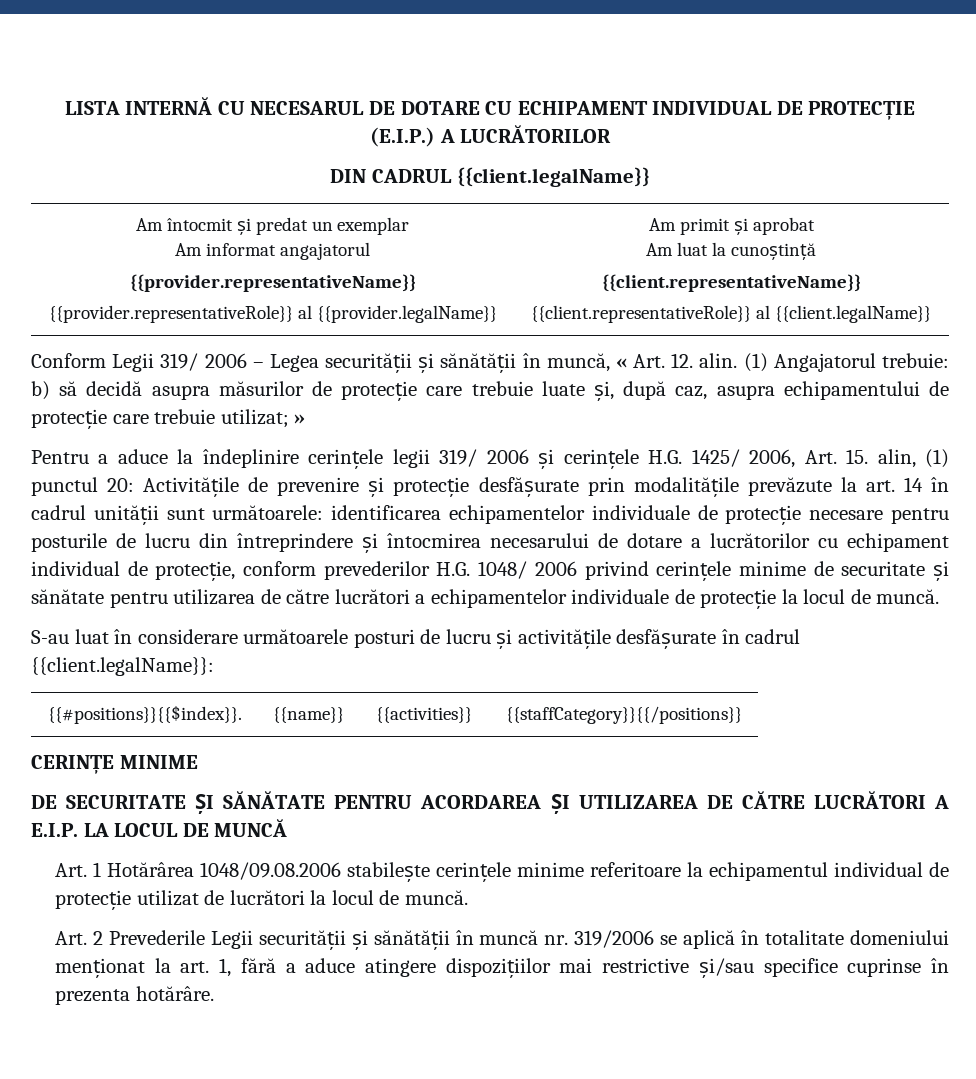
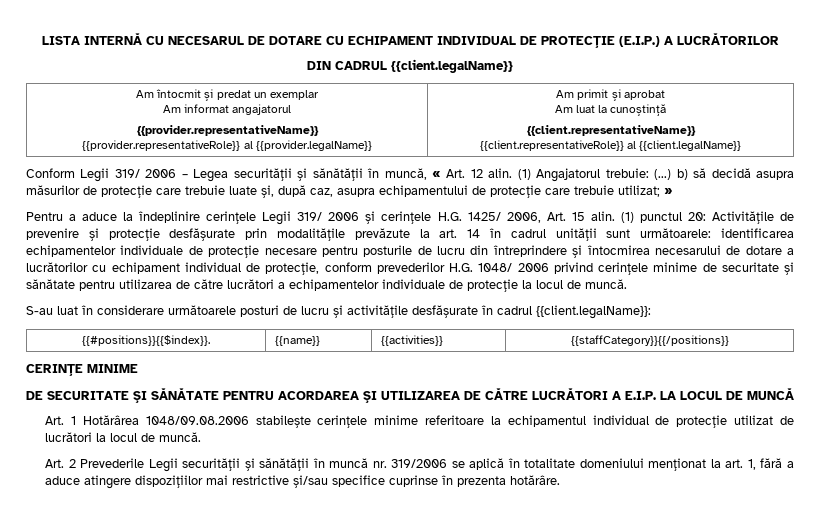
[671,353,694,368] 12. -> [470,169,483,178] 12
(949, 360) none -> [654,169,672,180] (...)
[392,449,430,468] legii -> [262,211,292,225] Legii
[846,449,916,468] 15. alin, -> [571,211,615,221] 15 alin.

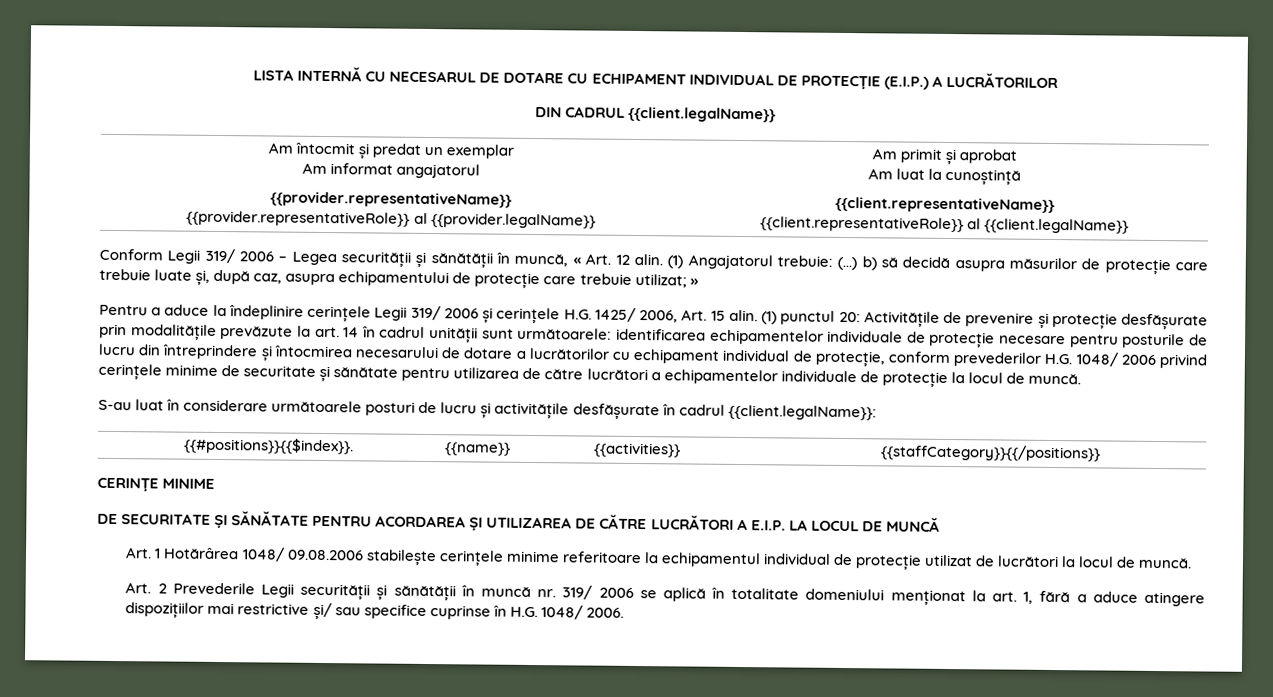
[145,416,249,425] 1048/09.08.2006 -> [241,547,364,562] 1048/ 09.08.2006
[391,459,448,468] 319/2006 -> [562,585,634,600] 319/ 2006
[293,475,329,488] și/sau -> [312,602,361,621] și/ sau
[457,475,561,487] prezenta hotărâre. -> [509,605,624,620] H.G. 1048/ 2006.

